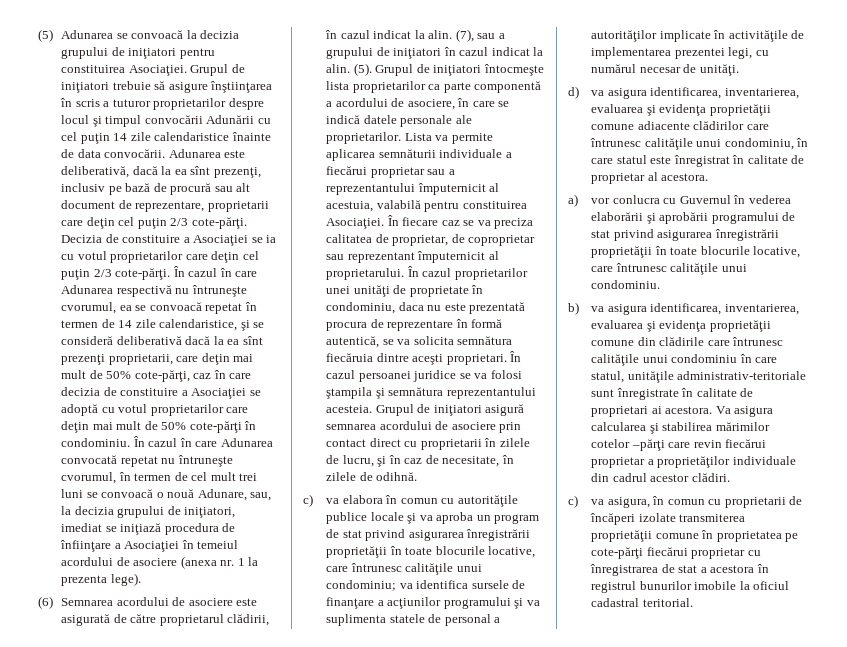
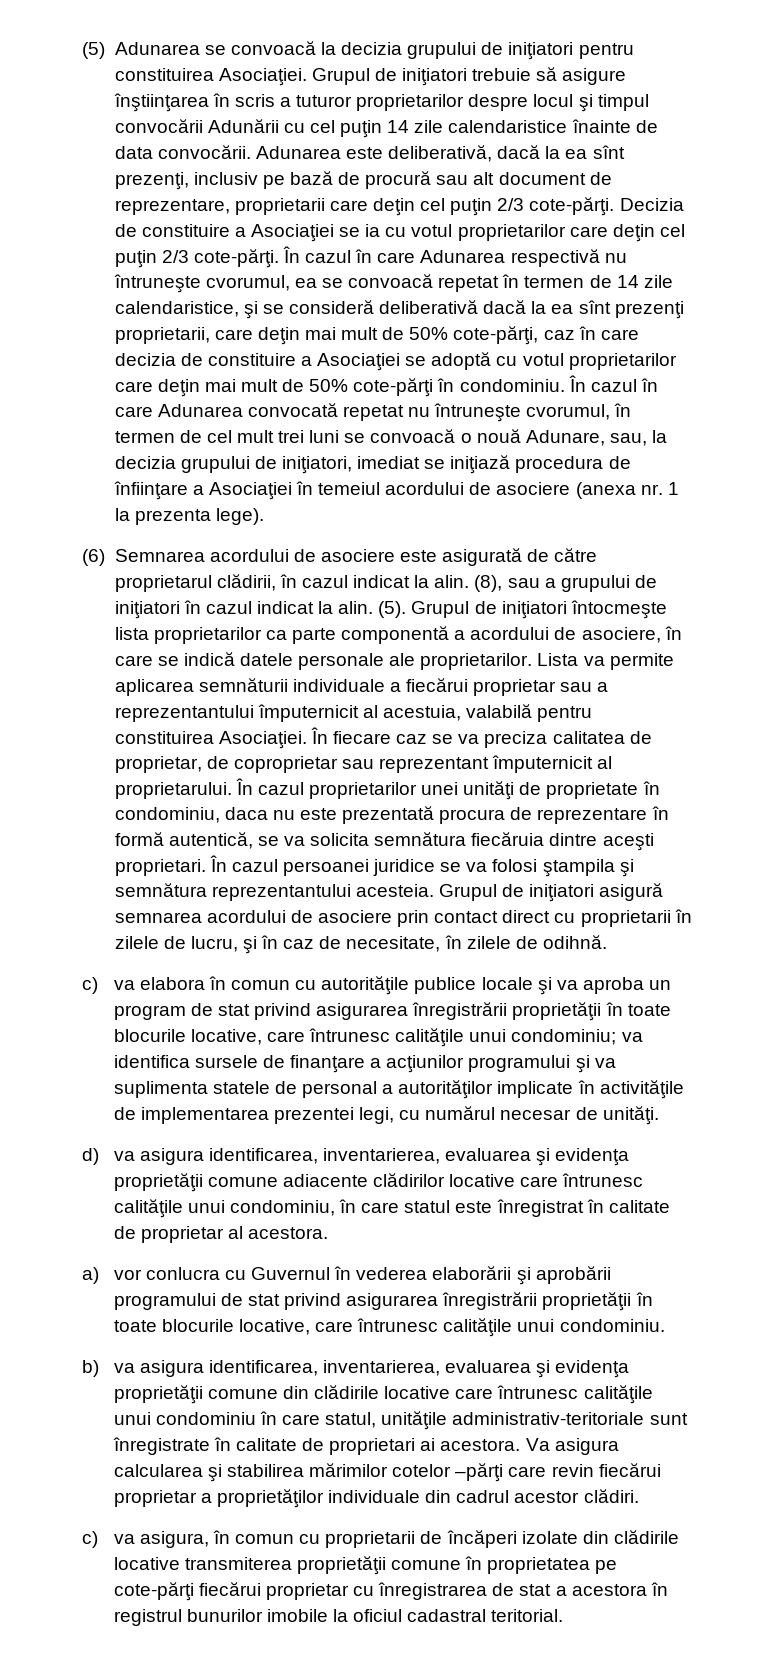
[455,29,474,42] (7), -> [474,575,503,592] (8),
(745, 125) none -> [449,1174,516,1187] locative
(705, 341) none -> [384,1386,451,1399] locative
(676, 517) none -> [582,1530,679,1544] [113,1557,180,1570] din clădirile locative

